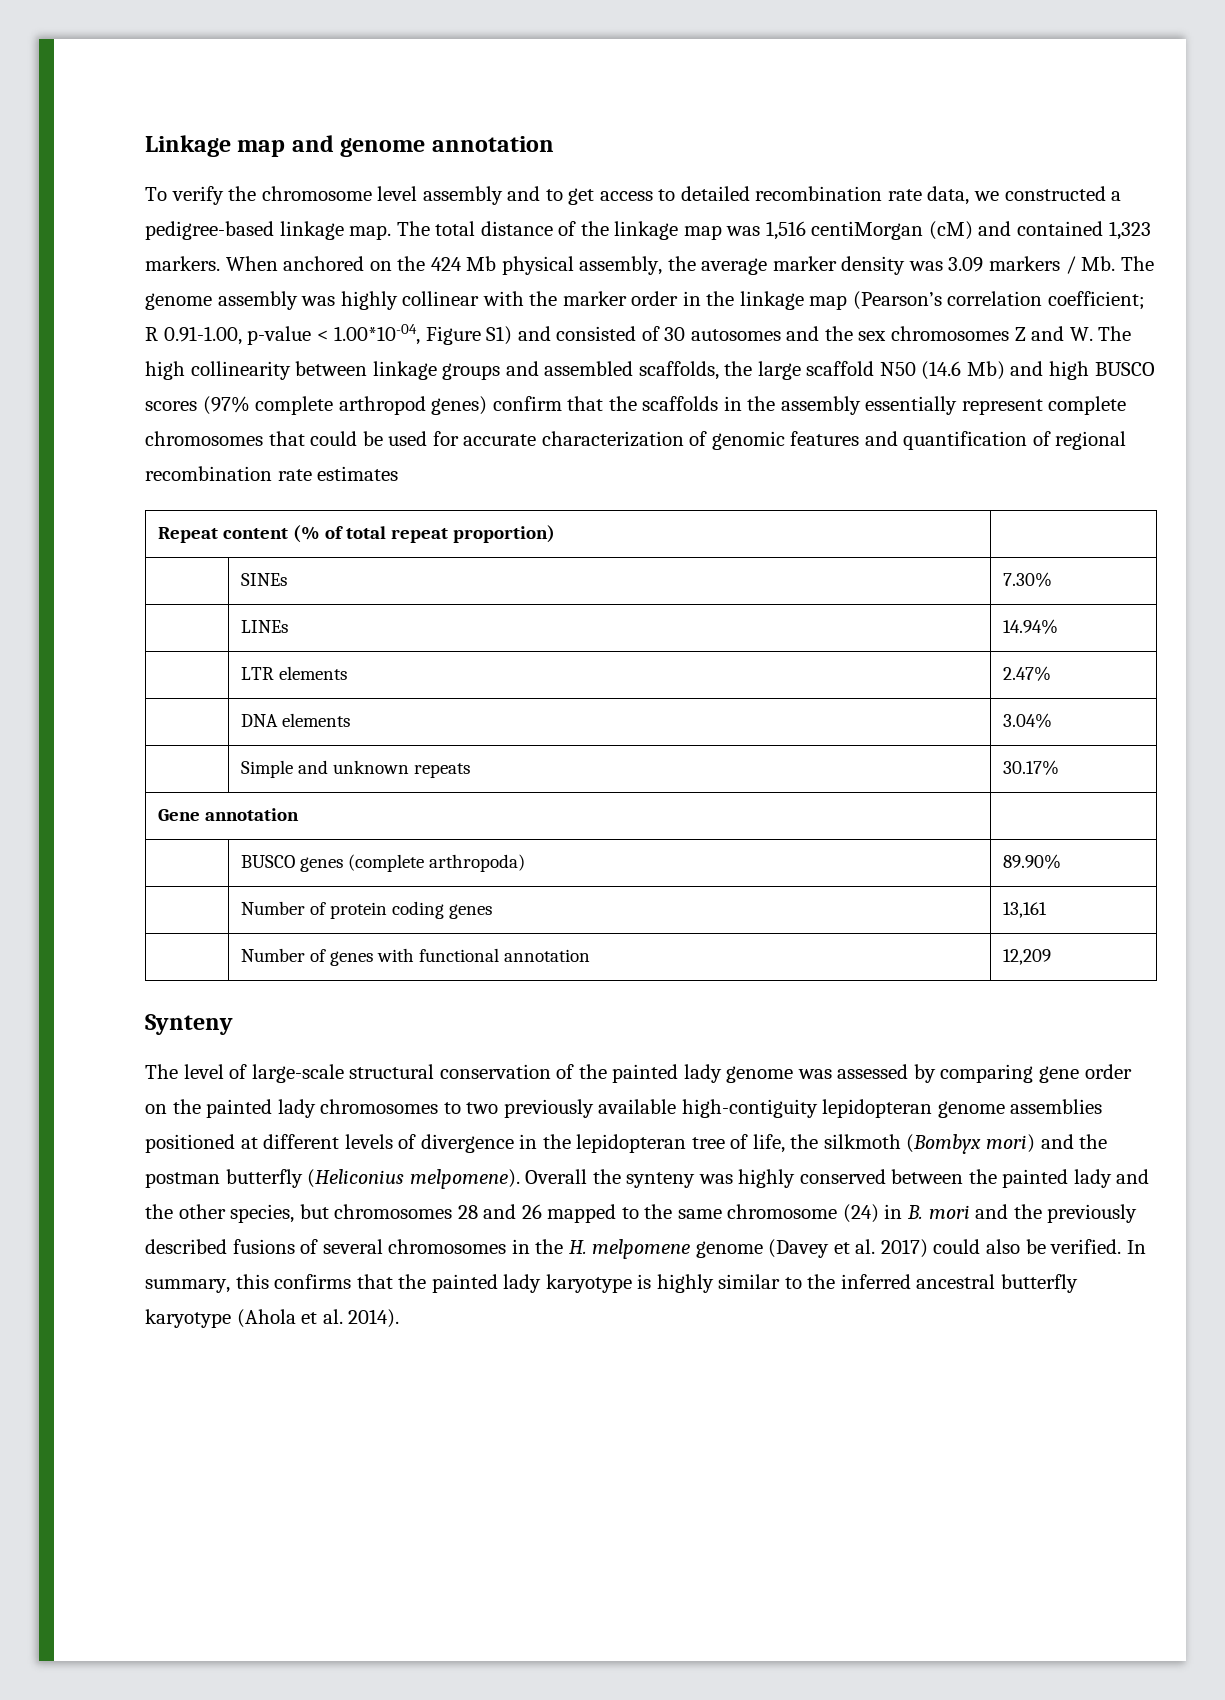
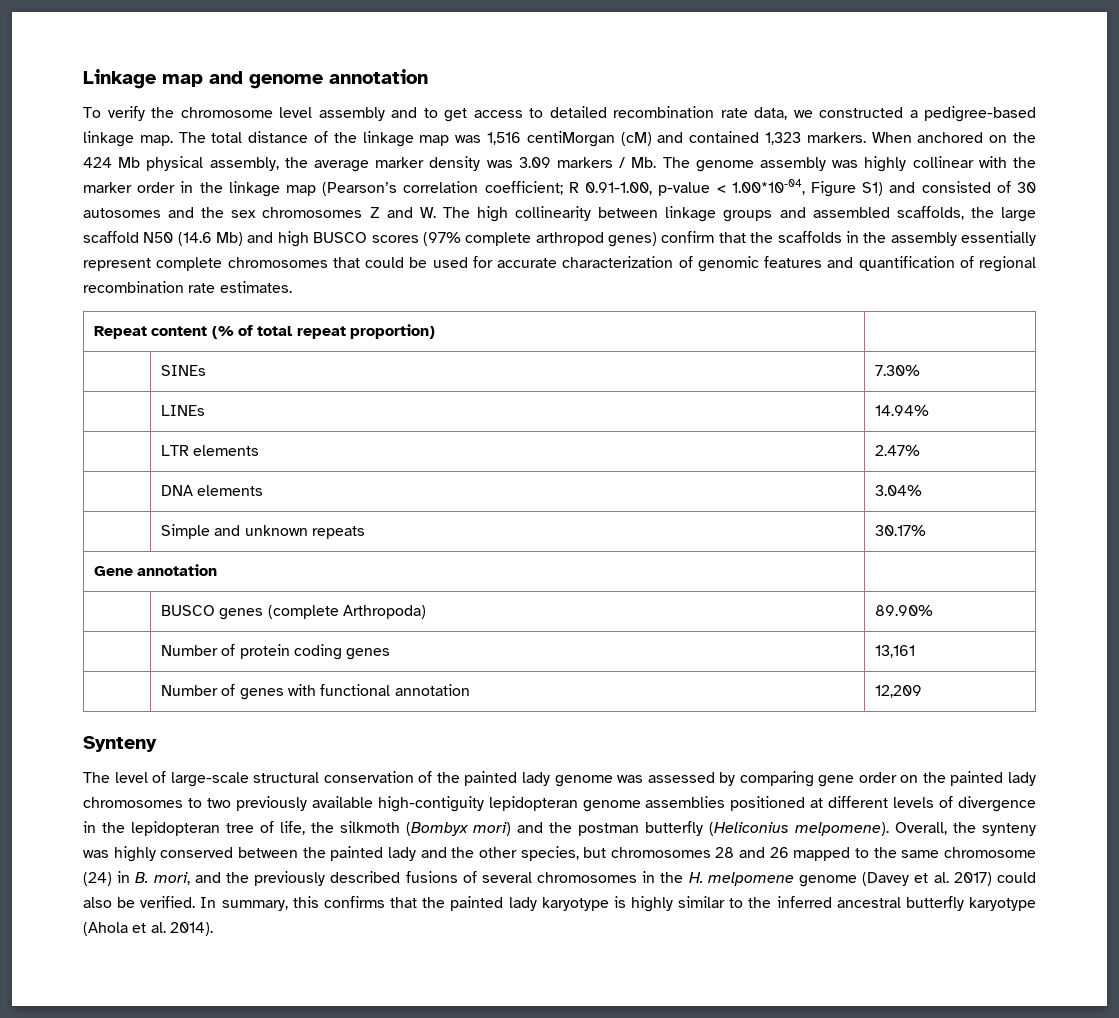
[317,466,399,481] estimates -> [219,281,292,293] estimates.
[428,854,525,872] arthropoda) -> [343,605,427,619] Arthropoda)
[525,1169,588,1184] Overall -> [895,822,947,835] Overall,
[928,1205,970,1219] mori -> [153,872,190,885] mori,

